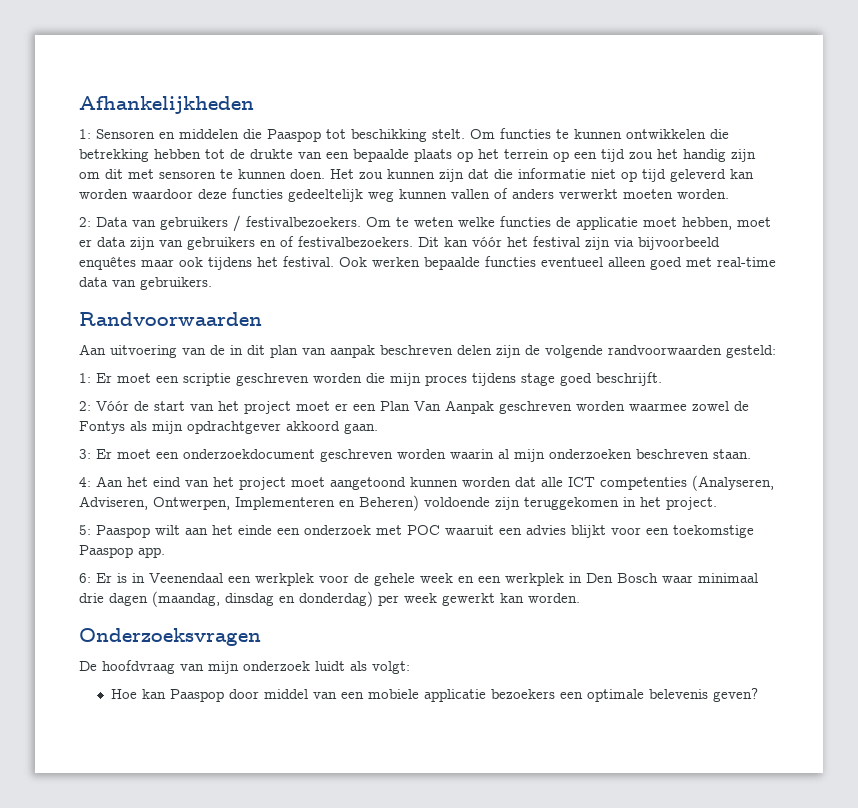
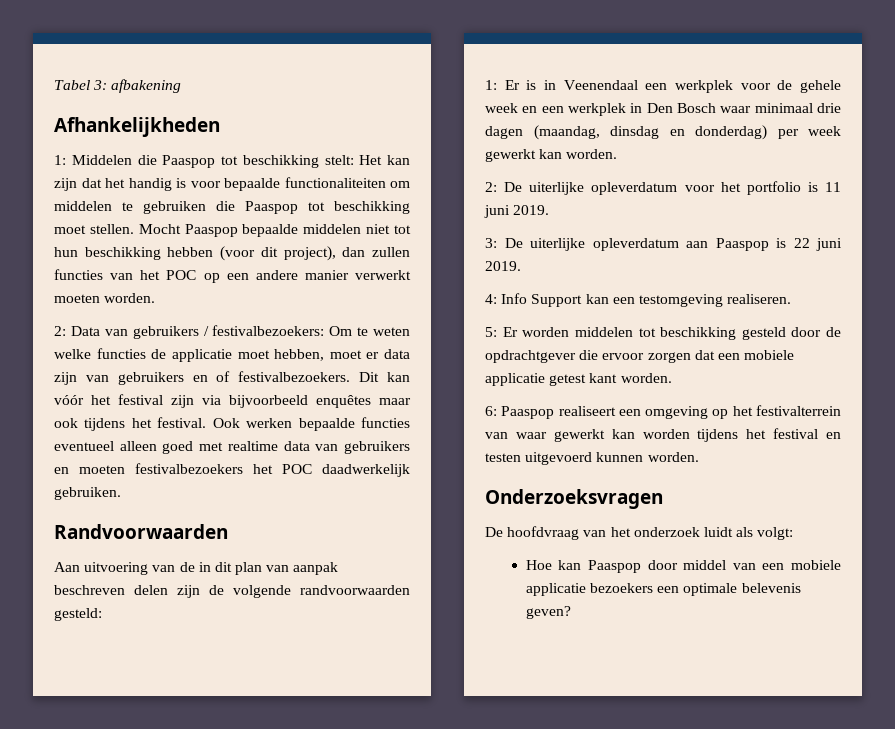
(79, 105) none -> [54,79,182,93] Tabel 3: afbakening //
[96,128,729,142] [79,149,756,162] [79,168,754,182] [79,188,554,202] Sensoren en middelen die Paaspop tot beschikking stelt. Om functies te kunnen ontwikkelen die betrekking hebben tot de drukte van een bepaalde plaats op het terrein op een tijd zou het handig zijn om dit met sensoren te kunnen doen. Het zou kunnen zijn dat die informatie niet op tijd geleverd kan worden waardoor deze functies gedeeltelijk weg kunnen vallen of anders -> [71,155,410,168] [54,177,410,191] [54,201,410,214] [54,224,411,237] [54,246,410,261] [54,269,349,283] Middelen die Paaspop tot beschikking stelt: Het kan zijn dat het handig is voor bepaalde functionaliteiten om middelen te gebruiken die Paaspop tot beschikking moet stellen. Mocht Paaspop bepaalde middelen niet tot hun beschikking hebben (voor dit project), dan zullen functies van het POC op een andere manier
[246,216,361,227] festivalbezoekers. -> [212,325,325,336] festivalbezoekers:
[717,257,776,267] real-time -> [227,441,278,451] realtime
[140,277,212,290] gebruikers. -> [344,441,410,454] [54,463,410,477] [54,487,121,500] gebruikers en moeten festivalbezoekers het POC daadwerkelijk gebruiken.
[117,372,662,386] [79,400,749,414] [79,421,378,434] [79,449,751,462] [79,475,774,491] [79,495,717,511] [79,525,754,538] [79,545,165,558] [79,573,112,583] moet een scriptie geschreven worden die mijn proces tijdens stage goed beschrijft. // 2: Vóór de start van het project moet er een Plan Van Aanpak geschreven worden waarmee zowel de Fontys als mijn opdrachtgever akkoord gaan. // 3: Er moet een onderzoekdocument geschreven worden waarin al mijn onderzoeken beschreven staan. // 4: Aan het eind van het project moet aangetoond kunnen worden dat alle ICT competenties (Analyseren, Adviseren, Ontwerpen, Implementeren en Beheren) voldoende zijn teruggekomen in het project. // 5: Paaspop wilt aan het einde een onderzoek met POC waaruit een advies blijkt voor een toekomstige Paaspop app. // 6: Er -> (520, 85) none
(580, 598) none -> [485,181,841,195] [484,205,550,218] [485,238,842,251] [485,261,521,271] [485,293,792,307] [485,327,841,340] [485,350,795,363] [485,373,672,386] [485,405,841,419] [485,428,841,442] [485,452,699,465] // 2: De uiterlijke opleverdatum voor het portfolio is 11 juni 2019. // 3: De uiterlijke opleverdatum aan Paaspop is 22 juni 2019. // 4: Info Support kan een testomgeving realiseren. // 5: Er worden middelen tot beschikking gesteld door de opdrachtgever die ervoor zorgen dat een mobiele applicatie getest kant worden. // 6: Paaspop realiseert een omgeving op het festivalterrein van waar gewerkt kan worden tijdens het festival en testen uitgevoerd kunnen worden.
[208,661,239,674] mijn -> [610,527,631,537] het

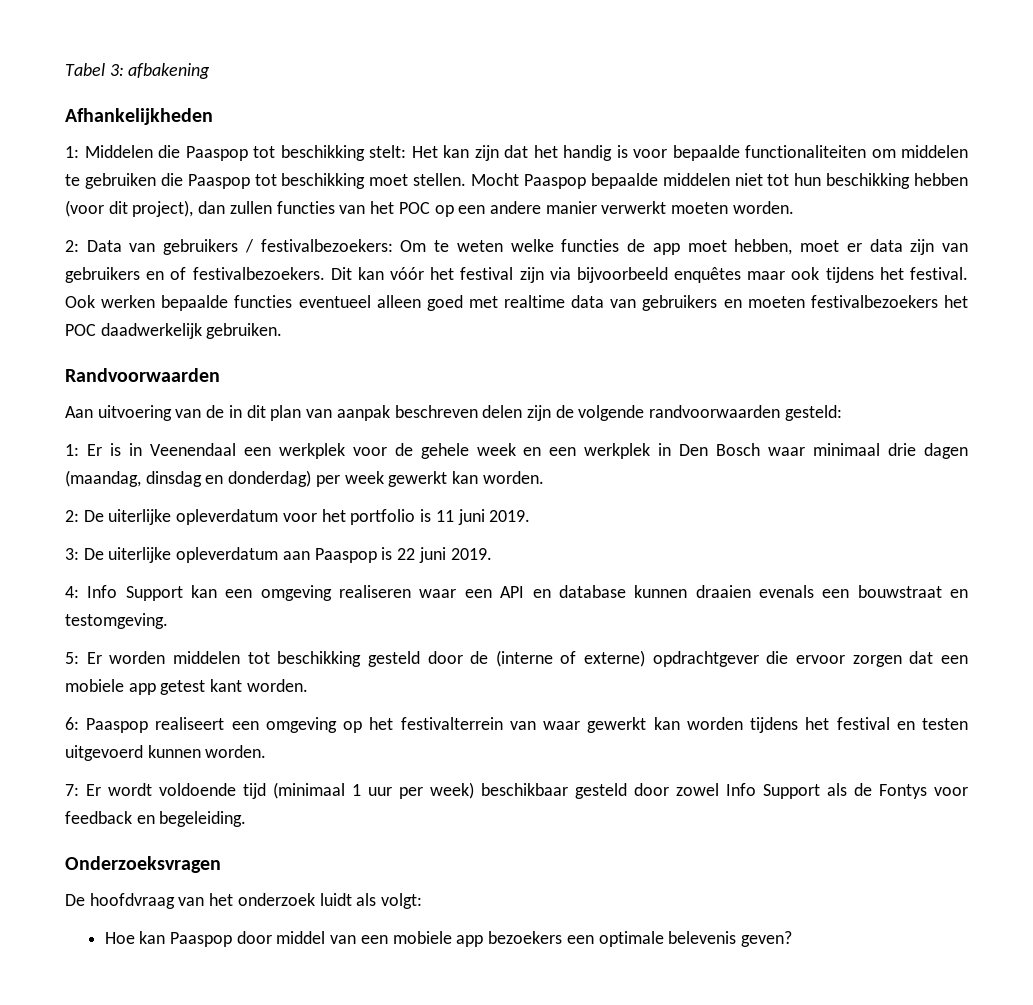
[171,349,232,362] applicatie -> [652,243,680,255] app
[638,294,792,307] testomgeving realiseren. -> [260,585,969,601] [65,613,168,629] omgeving realiseren waar een API en database kunnen draaien evenals een bouwstraat en testomgeving.
(841, 332) none -> [495,650,646,667] (interne of externe)
[485,373,545,386] applicatie -> [128,683,156,695] app
(699, 457) none -> [65,782,968,799] [65,811,247,827] // 7: Er wordt voldoende tijd (minimaal 1 uur per week) beschikbaar gesteld door zowel Info Support als de Fontys voor feedback en begeleiding.
[525,583,586,596] applicatie -> [456,935,484,947] app

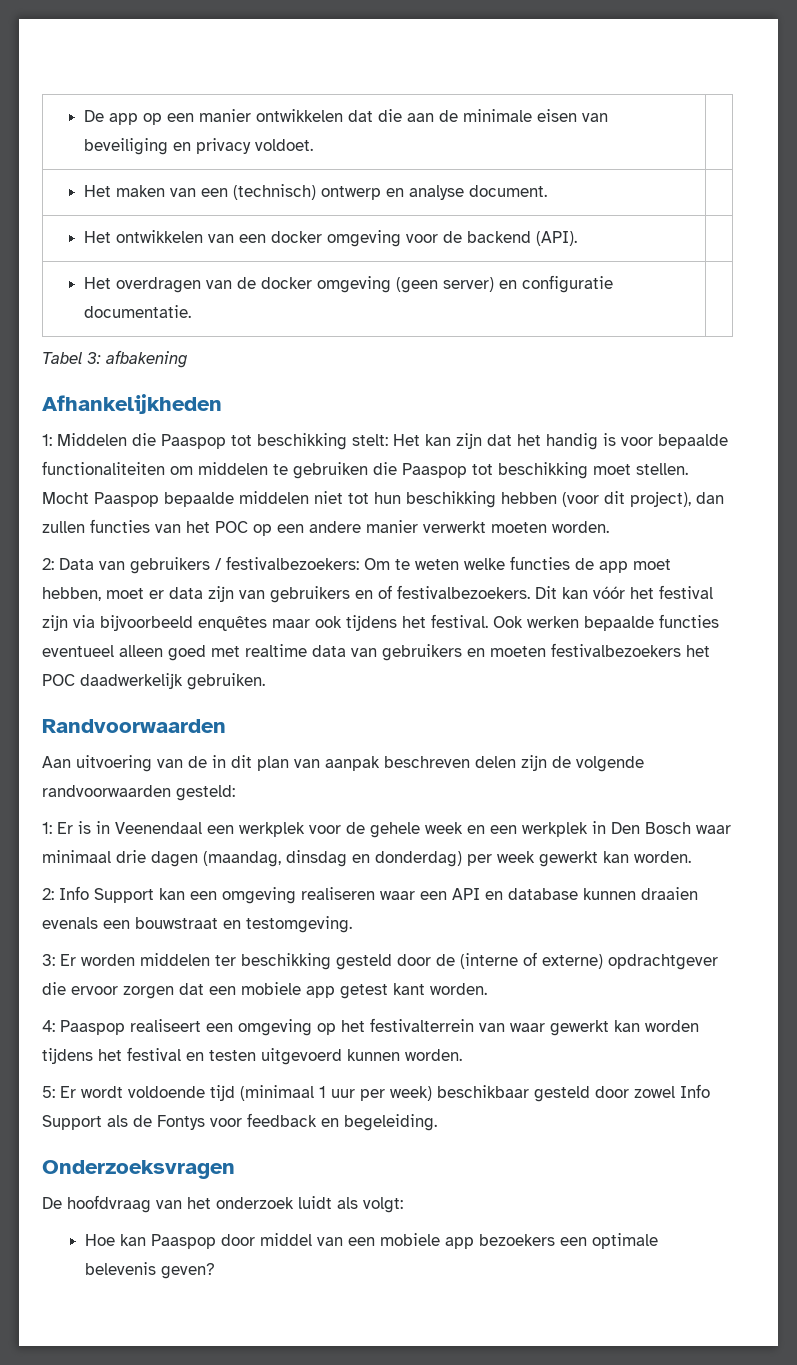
(65, 69) none -> [84,109,609,125] [84,138,314,155] [84,184,548,200] [84,230,578,247] [84,275,614,293] [84,305,192,318] De app op een manier ontwikkelen dat die aan de minimale eisen van beveiliging en privacy voldoet. | // Het maken van een (technisch) ontwerp en analyse document. | // Het ontwikkelen van een docker omgeving voor de backend (API). | // Het overdragen van de docker omgeving (geen server) en configuratie documentatie. | //
[83,509,531,525] [65,547,492,563] [65,586,79,598] De uiterlijke opleverdatum voor het portfolio is 11 juni 2019. // 3: De uiterlijke opleverdatum aan Paaspop is 22 juni 2019. // 4: -> (54, 894) none
[65,652,79,664] 5: -> [42,954,55,966] 3:
[247,652,270,664] tot -> [215,955,236,966] ter
[65,717,79,730] 6: -> [42,1020,55,1032] 4:
[65,784,79,796] 7: -> [42,1086,55,1098] 5:

